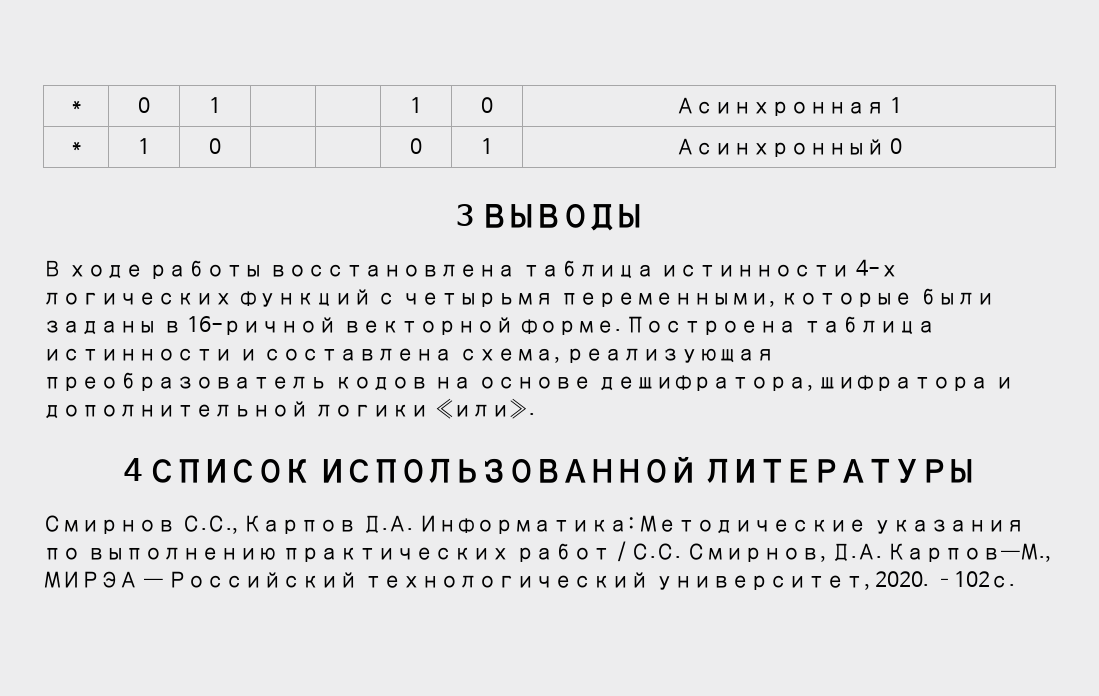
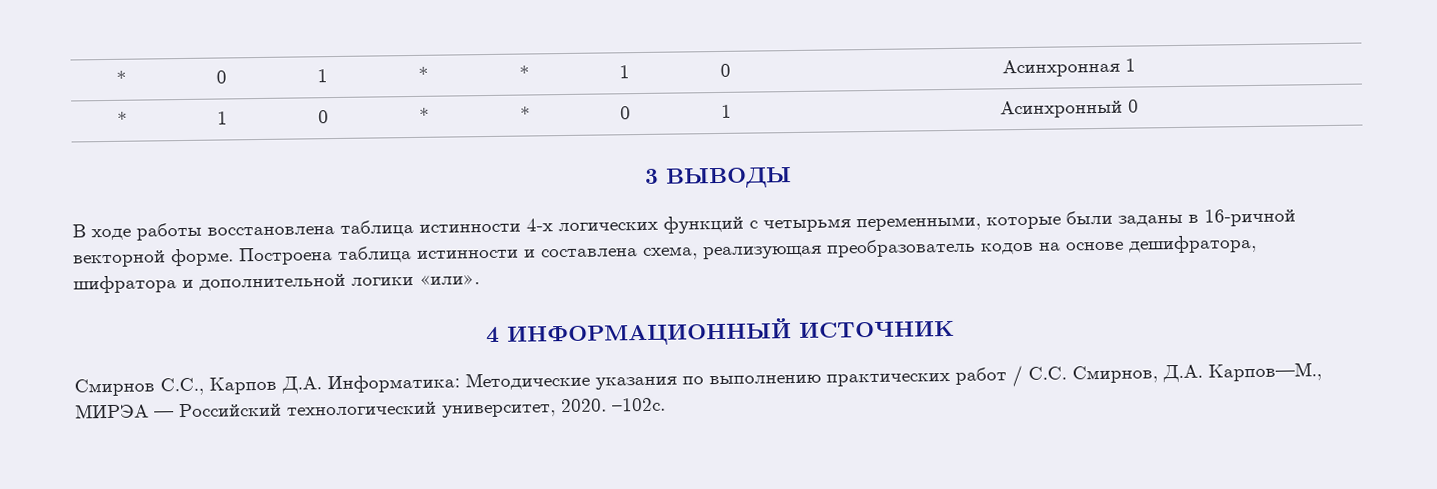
[71,100,81,112] [138,97,150,113] [209,97,221,113] * | 0 | 1 | | -> [115,70,127,85] [216,70,227,84] [317,69,328,83] [418,66,429,81] [518,65,530,80] * | 0 | 1 | * | *
(221, 146) | -> [419,107,430,122] [519,106,531,121] * | *
[149,456,975,483] СПИСОК ИСПОЛЬЗОВАННОЙ ЛИТЕРАТУРЫ -> [505,318,955,347] ИНФОРМАЦИОННЫЙ ИСТОЧНИК

